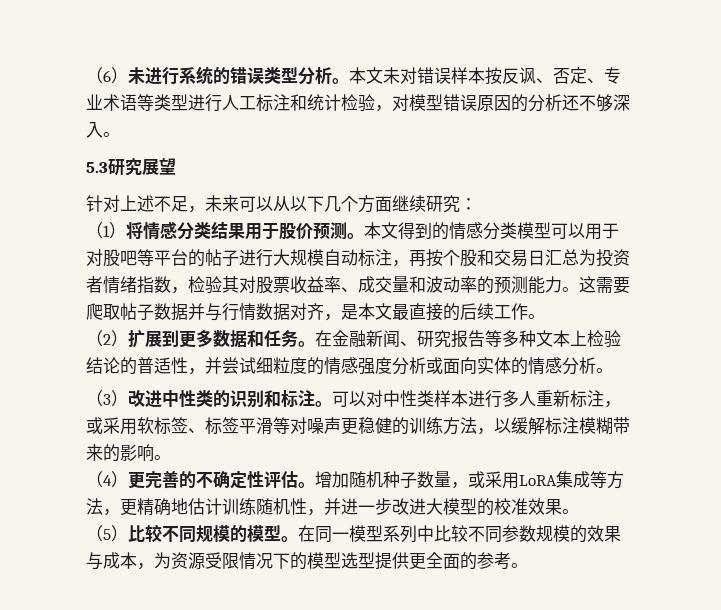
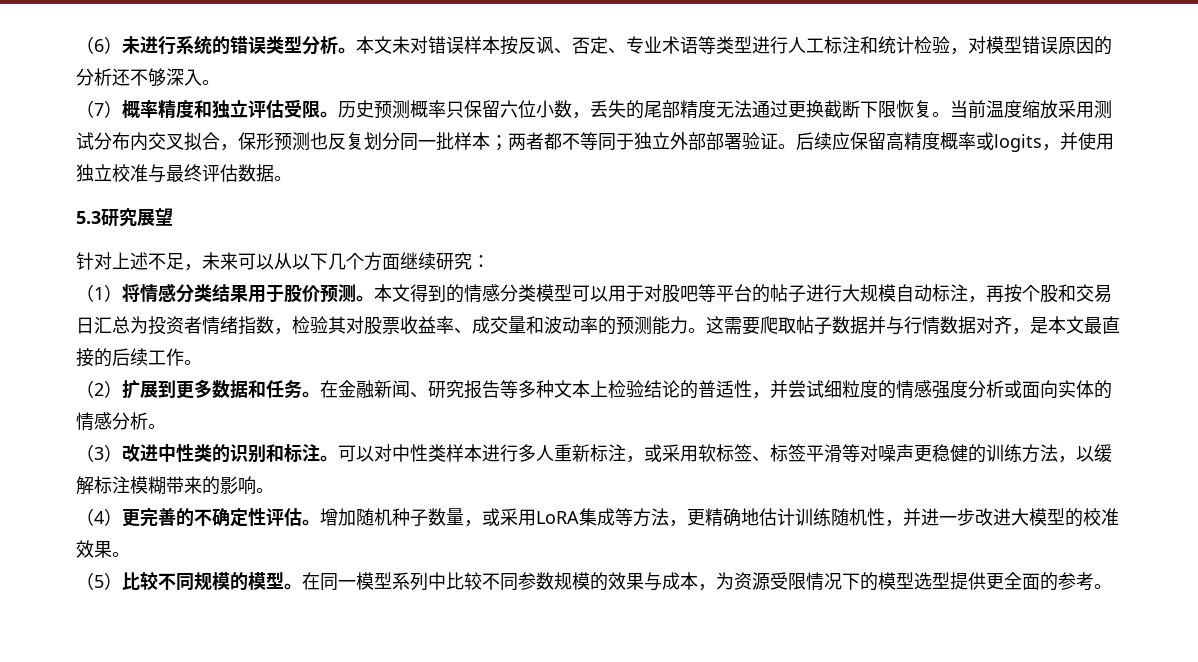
(120, 134) none -> [76,99,1112,119] [76,132,1114,152] [76,164,292,183] // （7）概率精度和独立评估受限。历史预测概率只保留六位小数，丢失的尾部精度无法通过更换截断下限恢复。当前温度缩放采用测试分布内交叉拟合，保形预测也反复划分同一批样本；两者都不等同于独立外部部署验证。后续应保留高精度概率或logits，并使用独立校准与最终评估数据。

